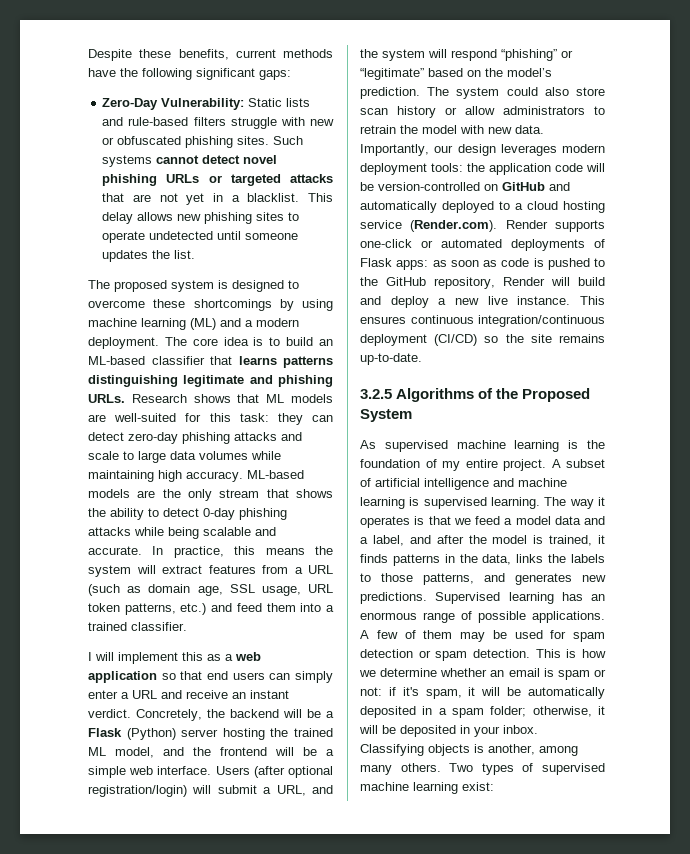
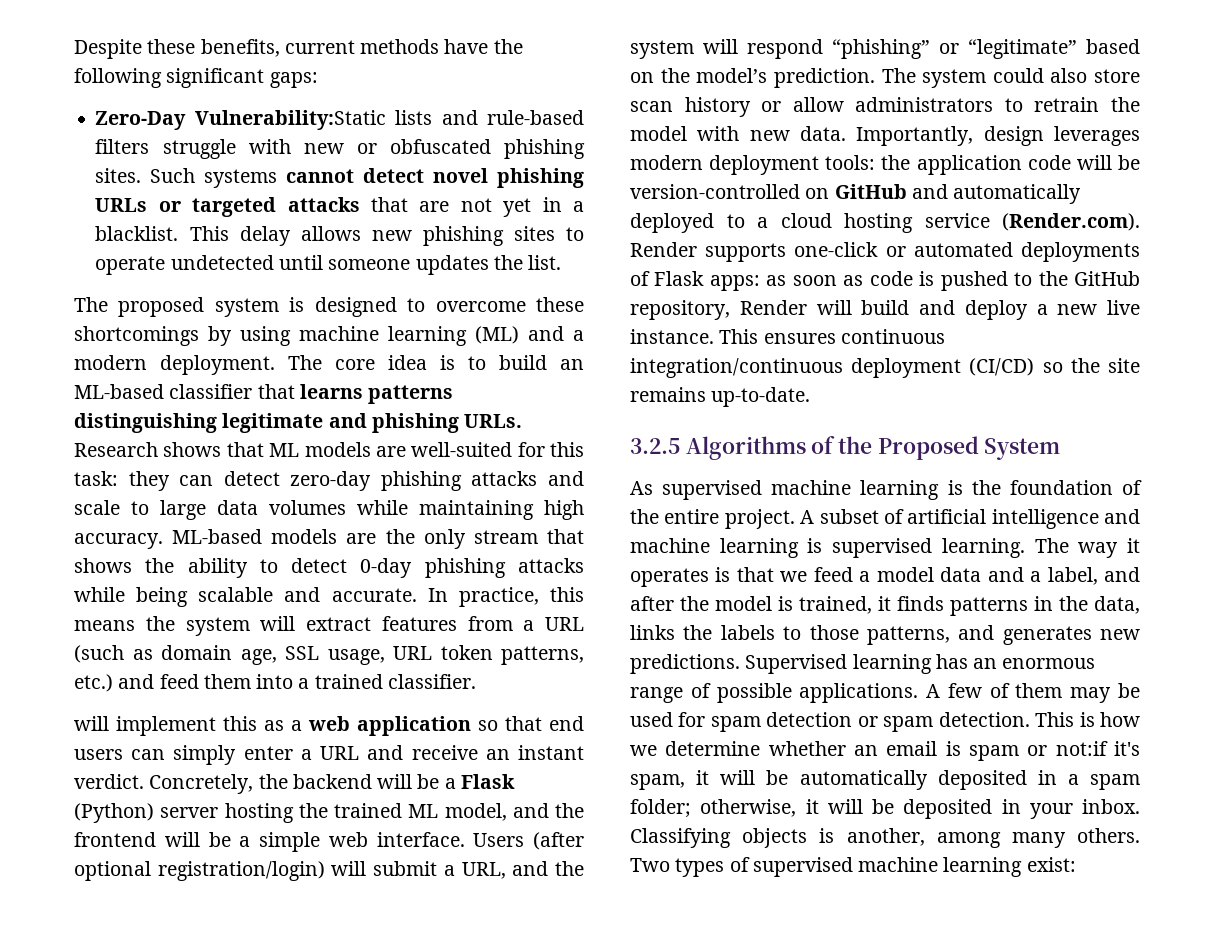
[161,98,283,110] Vulnerability: Static -> [194,110,386,130] Vulnerability:Static
[88,652,92,661] I -> (476, 681) none
[434,145,454,153] our -> (974, 136) none
[442,461,460,471] my -> [630,509,659,524] the
[360,687,396,696] not: if -> [1055,741,1108,756] not:if

